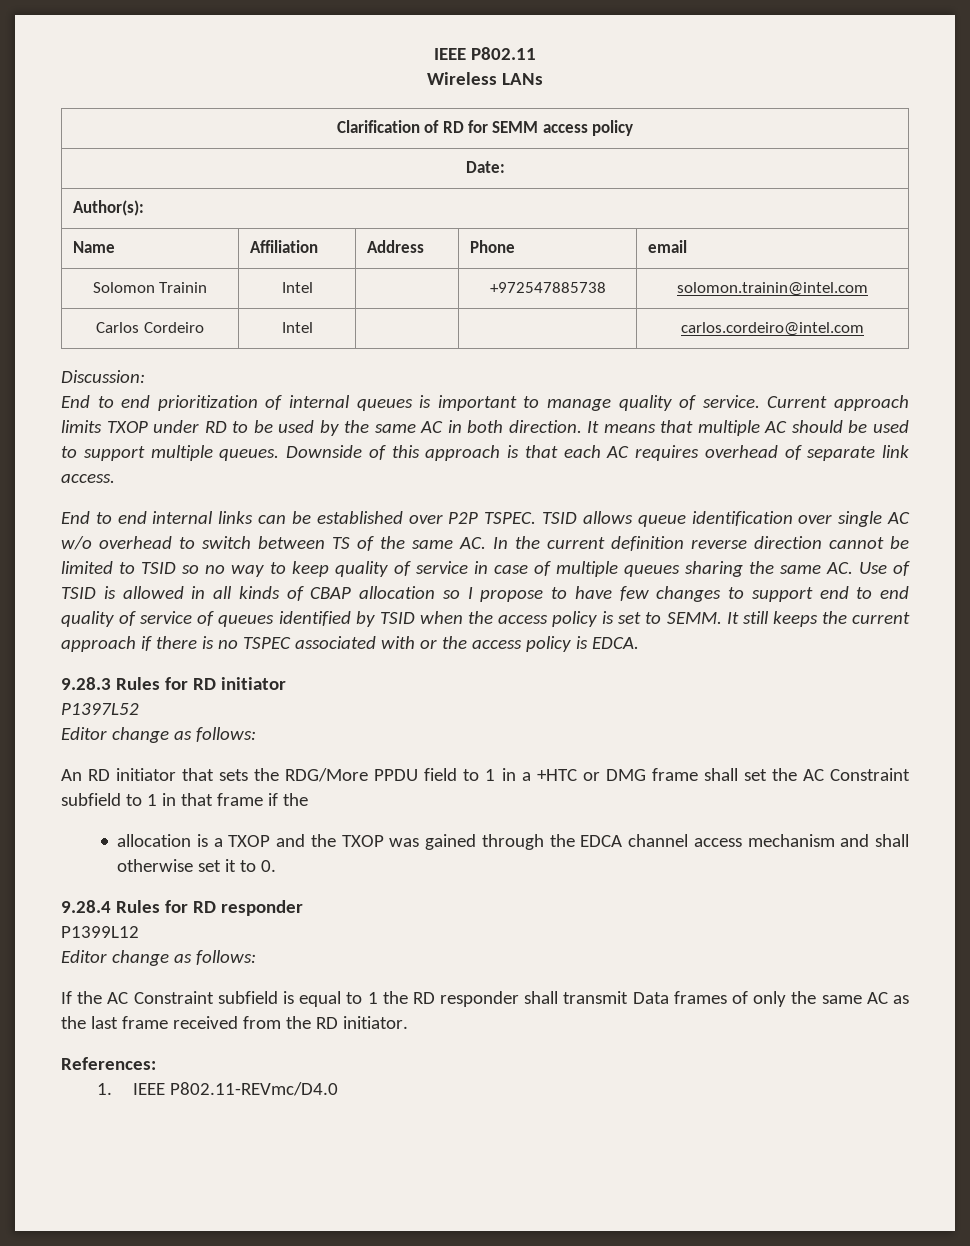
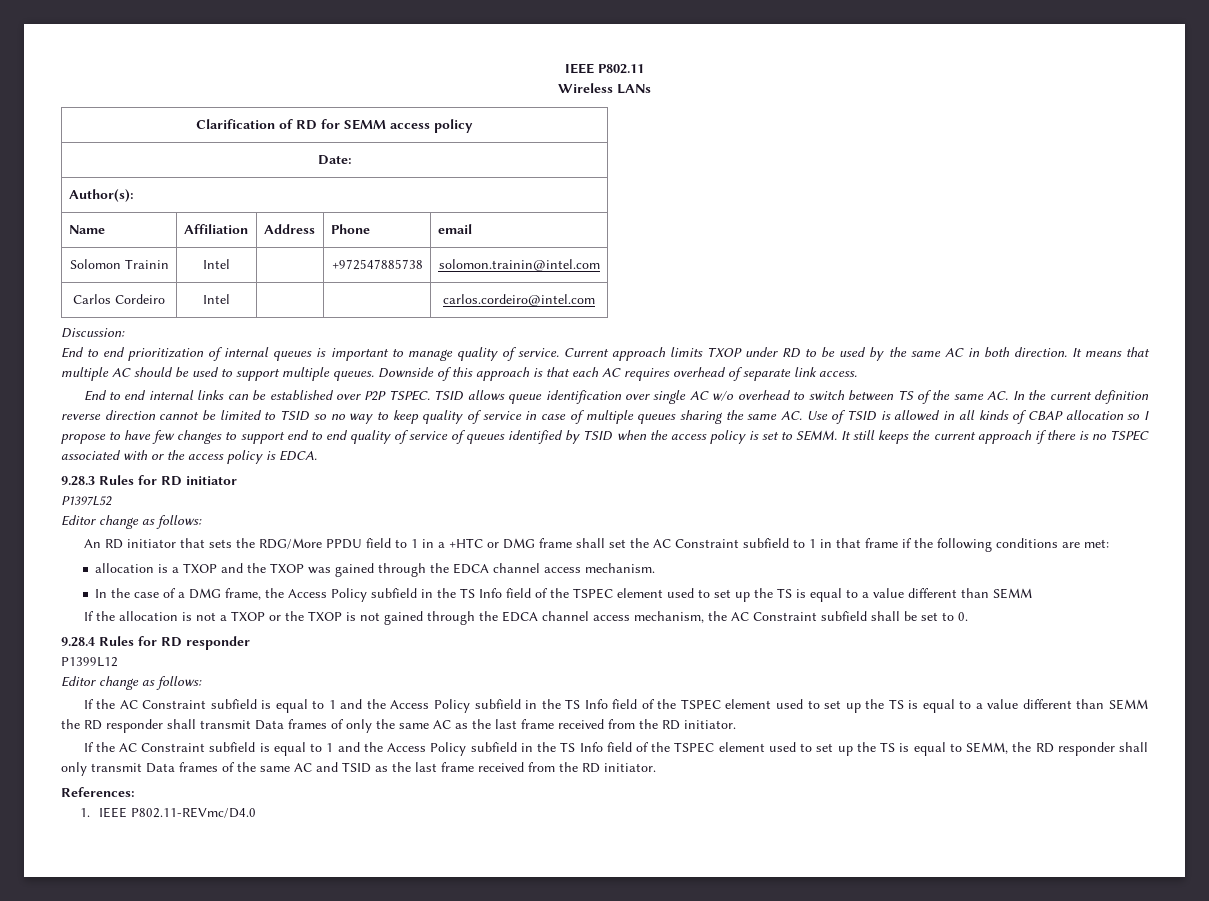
(308, 799) none -> [936,538,1109,552] following conditions are met:
[747,834,910,847] [117,859,237,872] mechanism and shall otherwise set it -> [585,563,656,573] [95,588,1033,602] [83,611,938,625] mechanism. // In the case of a DMG frame, the Access Policy subfield in the TS Info field of the TSPEC element used to set up the TS is equal to a value different than SEMM // If the allocation is not a TXOP or the TXOP is not gained through the EDCA channel access mechanism, the AC Constraint subfield shall be set
(378, 998) none -> [340,699,1148,713] and the Access Policy subfield in the TS Info field of the TSPEC element used to set up the TS is equal to a value different than SEMM
(408, 1022) none -> [83,742,1148,756] [61,762,656,776] // If the AC Constraint subfield is equal to 1 and the Access Policy subfield in the TS Info field of the TSPEC element used to set up the TS is equal to SEMM, the RD responder shall only transmit Data frames of the same AC and TSID as the last frame received from the RD initiator.

